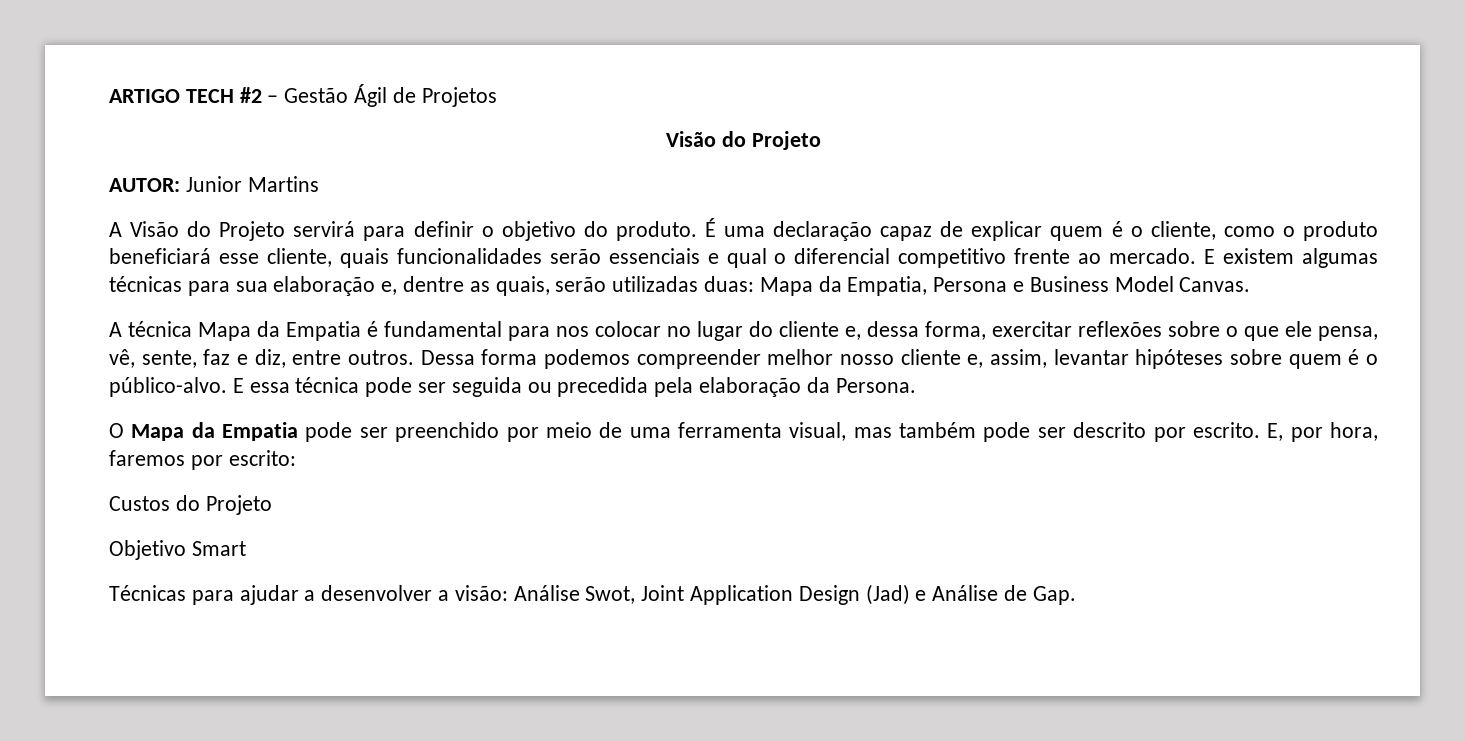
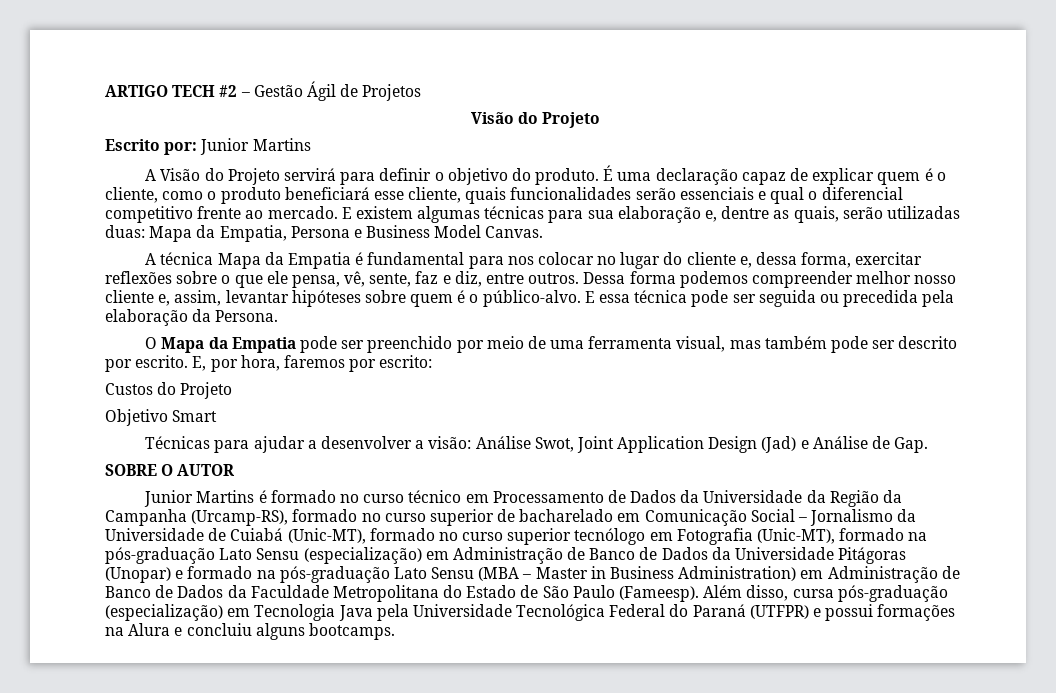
[109,178,180,192] AUTOR: -> [105,139,198,155] Escrito por:
(1076, 595) none -> [105,464,236,476] [144,490,902,507] [105,509,917,526] [105,528,928,545] [105,547,907,564] [105,566,960,583] [105,585,948,602] [105,604,956,621] [105,623,395,640] // SOBRE O AUTOR // Junior Martins é formado no curso técnico em Processamento de Dados da Universidade da Região da Campanha (Urcamp-RS), formado no curso superior de bacharelado em Comunicação Social – Jornalismo da Universidade de Cuiabá (Unic-MT), formado no curso superior tecnólogo em Fotografia (Unic-MT), formado na pós-graduação Lato Sensu (especialização) em Administração de Banco de Dados da Universidade Pitágoras (Unopar) e formado na pós-graduação Lato Sensu (MBA – Master in Business Administration) em Administração de Banco de Dados da Faculdade Metropolitana do Estado de São Paulo (Fameesp). Além disso, cursa pós-graduação (especialização) em Tecnologia Java pela Universidade Tecnológica Federal do Paraná (UTFPR) e possui formações na Alura e concluiu alguns bootcamps.

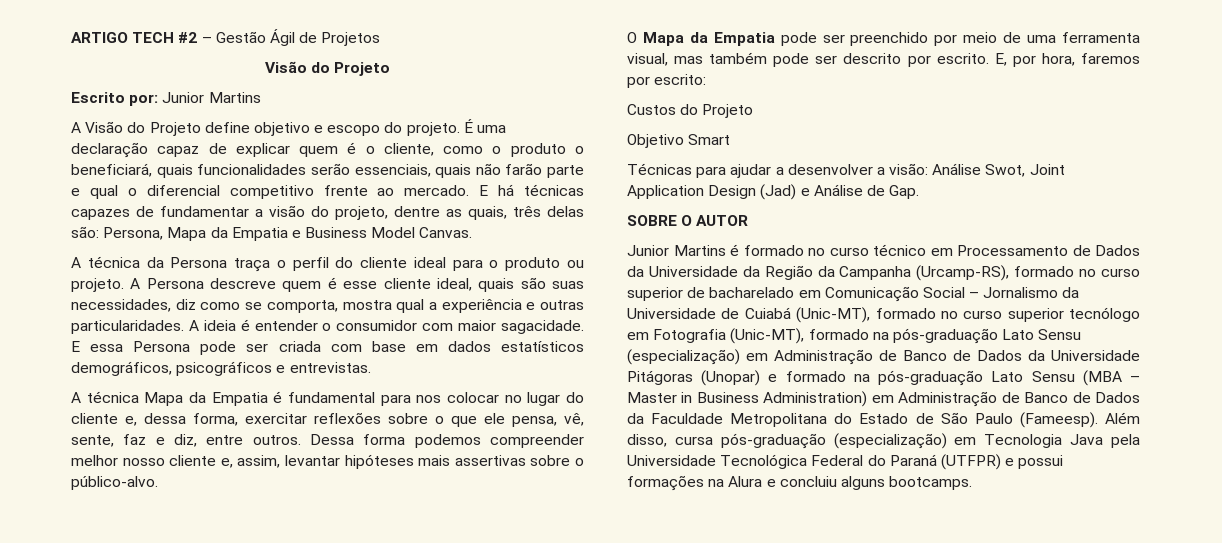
[283,168,600,185] servirá para definir o objetivo do produto. -> [204,122,460,136] define objetivo e escopo do projeto.
[284,187,754,204] beneficiará esse cliente, quais funcionalidades serão essenciais -> [574,146,584,154] [71,163,584,178] o beneficiará, quais funcionalidades serão essenciais, quais não farão parte
[355,206,960,223] [105,225,544,242] existem algumas técnicas para sua elaboração e, dentre as quais, serão utilizadas duas: Mapa da Empatia, Persona e Business Model Canvas. -> [498,184,584,196] [71,205,584,220] [71,226,473,241] [71,256,584,272] [71,277,584,292] [71,299,584,313] [71,319,585,334] [71,341,584,355] [71,361,371,376] há técnicas capazes de fundamentar a visão do projeto, dentre as quais, três delas são: Persona, Mapa da Empatia e Business Model Canvas. // A técnica da Persona traça o perfil do cliente ideal para o produto ou projeto. A Persona descreve quem é esse cliente ideal, quais são suas necessidades, diz como se comporta, mostra qual a experiência e outras particularidades. A ideia é entender o consumidor com maior sagacidade. E essa Persona pode ser criada com base em dados estatísticos demográficos, psicográficos e entrevistas.
[364,290,466,307] sobre quem é -> [418,455,571,466] mais assertivas sobre
[584,290,955,307] [105,309,279,326] E essa técnica pode ser seguida ou precedida pela elaboração da Persona. -> (158, 483) none

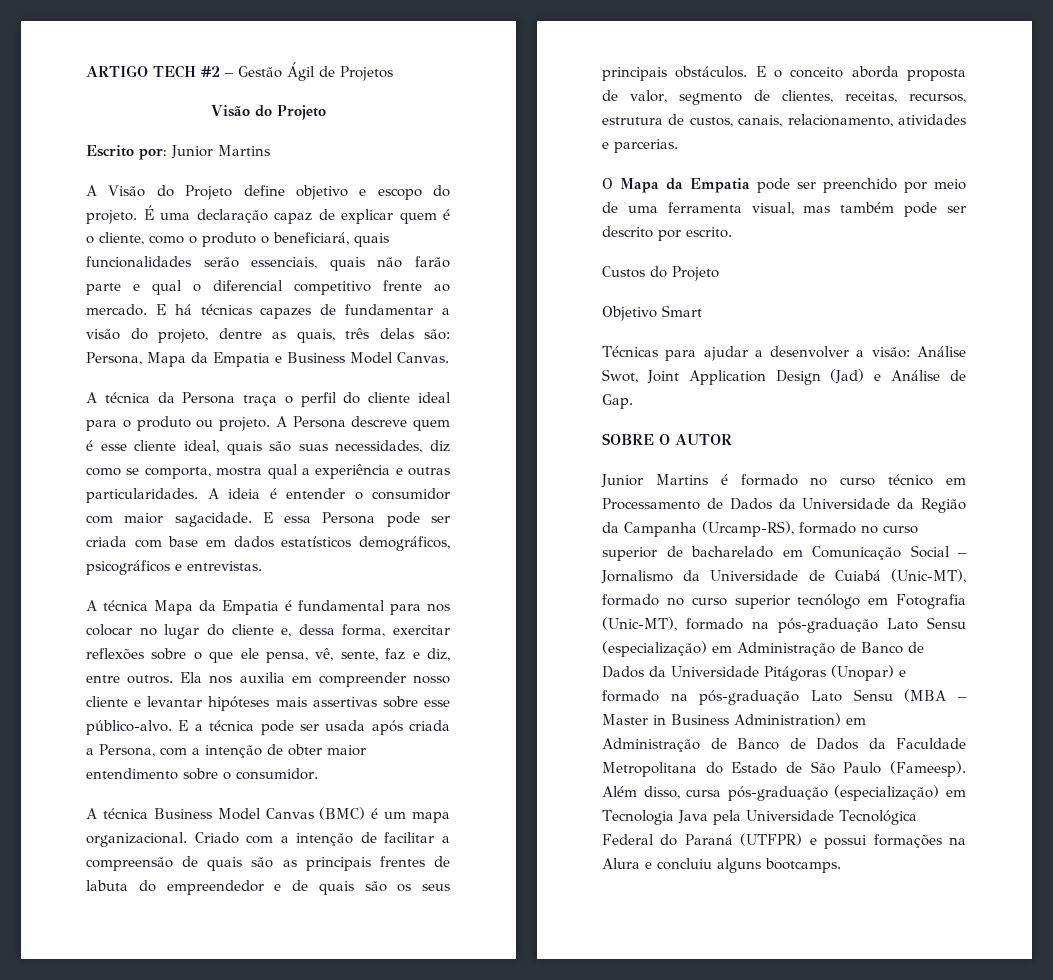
[310,434,584,448] [71,455,281,468] Dessa forma podemos compreender melhor nosso cliente e, assim, -> [180,672,450,687] [86,696,142,707] Ela nos auxilia em compreender nosso cliente e
[575,458,585,466] [71,476,158,490] o público-alvo. -> [424,700,450,707] [86,720,450,735] [86,744,366,758] [86,768,318,780] [86,807,450,823] [86,832,450,847] [86,856,450,871] [86,880,450,895] [602,66,966,81] [602,90,966,105] [602,114,966,127] [602,139,678,153] esse público-alvo. E a técnica pode ser usada após criada a Persona, com a intenção de obter maior entendimento sobre o consumidor. // A técnica Business Model Canvas (BMC) é um mapa organizacional. Criado com a intenção de facilitar a compreensão de quais são as principais frentes de labuta do empreendedor e de quais são os seus principais obstáculos. E o conceito aborda proposta de valor, segmento de clientes, receitas, recursos, estrutura de custos, canais, relacionamento, atividades e parcerias.
[994,53,1140,67] [627,74,707,88] E, por hora, faremos por escrito: -> (732, 232) none

